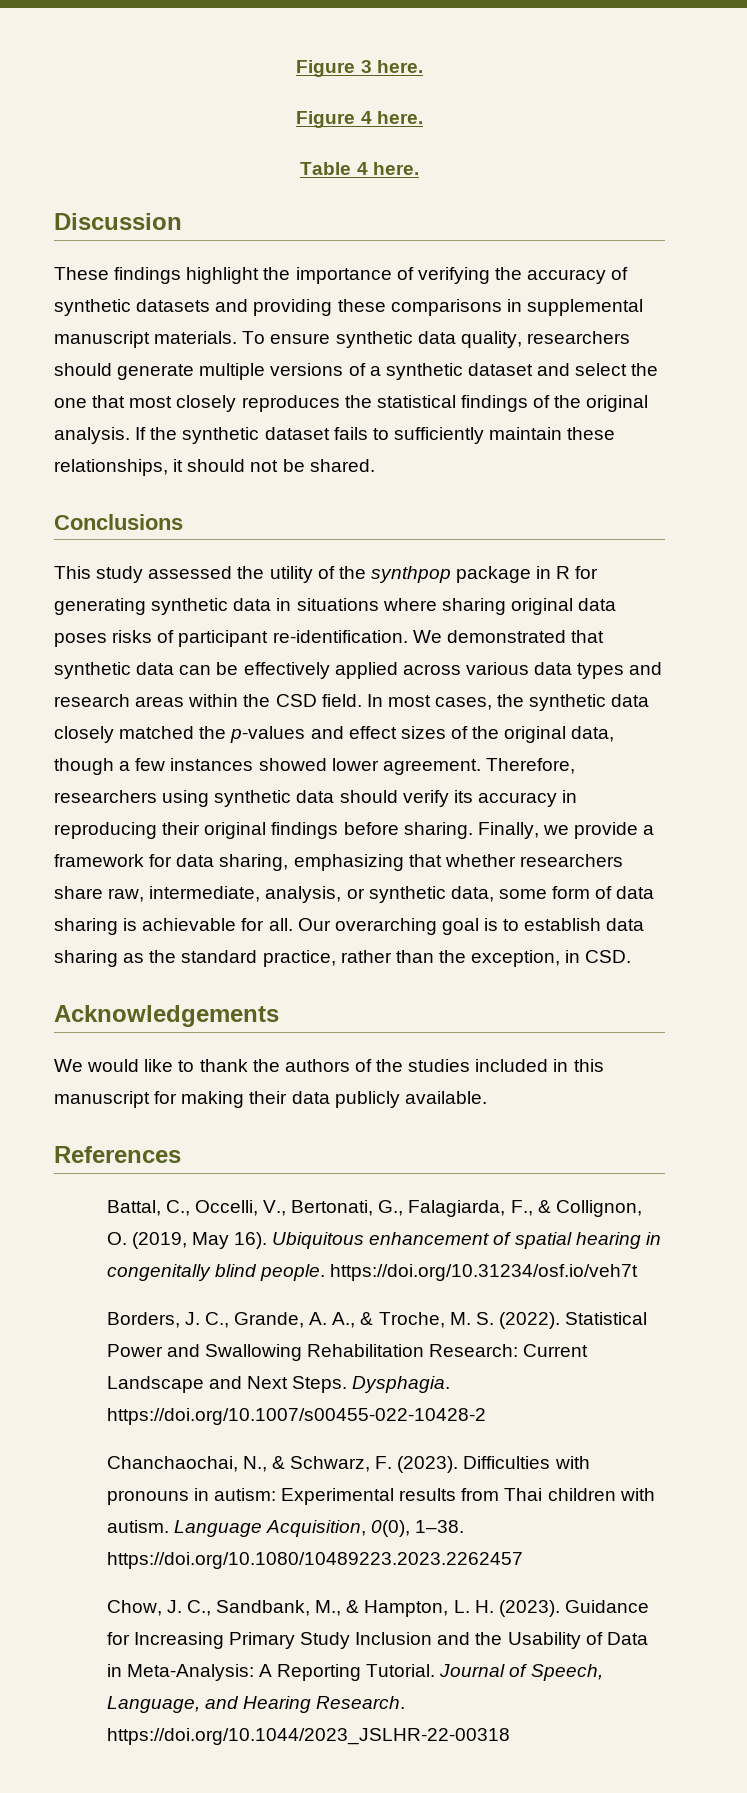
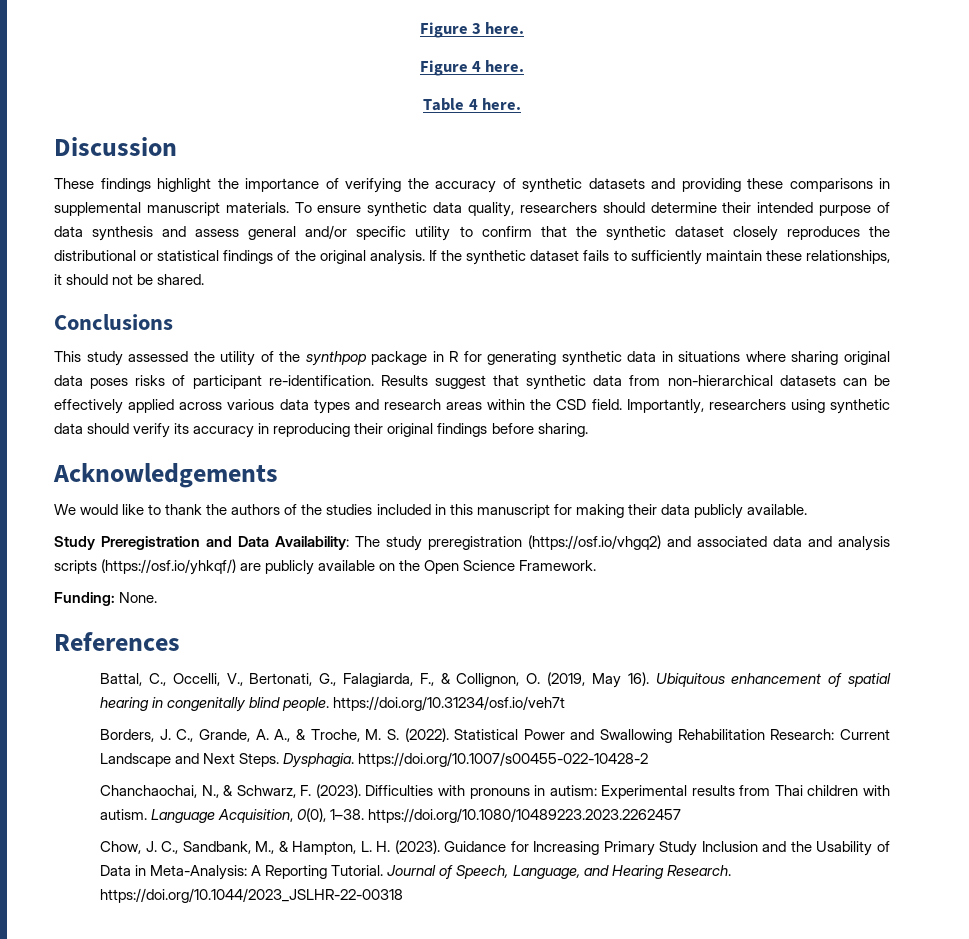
[117,363,659,380] [54,395,173,408] generate multiple versions of a synthetic dataset and select the one that most -> [650,202,891,216] [54,225,724,241] determine their intended purpose of data synthesis and assess general and/or specific utility to confirm that the synthetic dataset
(372, 401) none -> [54,250,154,261] distributional or
[412,630,566,643] We demonstrated -> [380,375,486,389] Results suggest
(175, 668) none -> [629,375,836,386] from non-hierarchical datasets
[366,694,650,711] [54,726,615,743] [54,758,575,775] In most cases, the synthetic data closely matched the p-values and effect sizes of the original data, though a few instances showed lower agreement. Therefore, -> [626,399,704,414] Importantly,
[477,822,655,839] [54,854,623,871] [54,886,655,903] [54,918,645,935] [54,950,632,967] Finally, we provide a framework for data sharing, emphasizing that whether researchers share raw, intermediate, analysis, or synthetic data, some form of data sharing is achievable for all. Our overarching goal is to establish data sharing as the standard practice, rather than the exception, in CSD. -> (588, 430) none
(487, 1097) none -> [54,535,890,551] [54,559,597,575] [54,592,158,606] // Study Preregistration and Data Availability: The study preregistration (https://osf.io/vhgq2) and associated data and analysis scripts (https://osf.io/yhkqf/) are publicly available on the Open Science Framework. // Funding: None.

